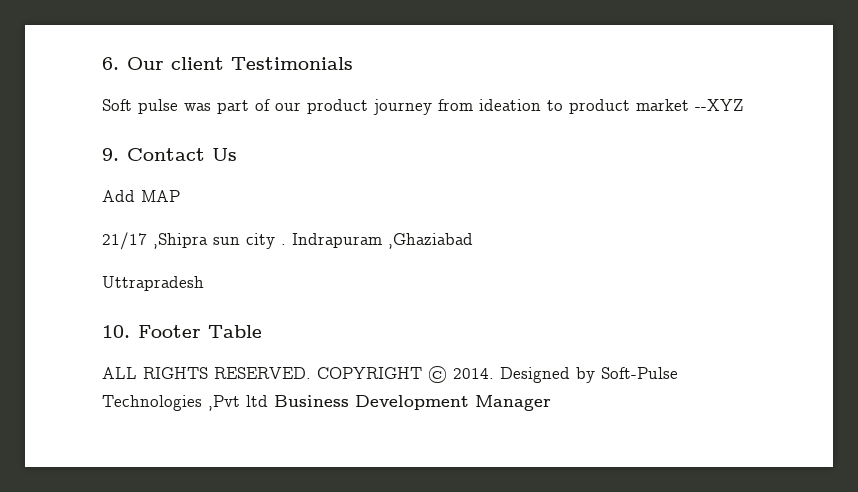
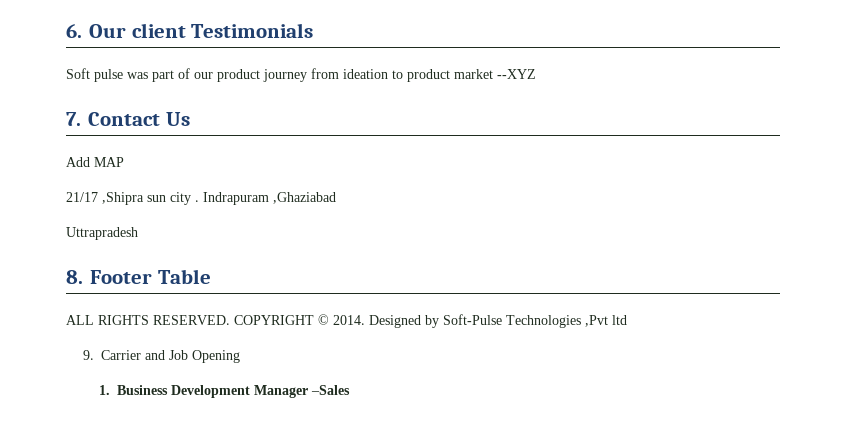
[102,148,119,161] 9. -> [66,112,81,126] 7.
[102,325,130,338] 10. -> [66,270,83,284] 8.
(268, 401) none -> [82,350,240,363] [99,385,111,395] // 9. Carrier and Job Opening // 1.
(551, 403) none -> [311,385,351,395] –Sales

